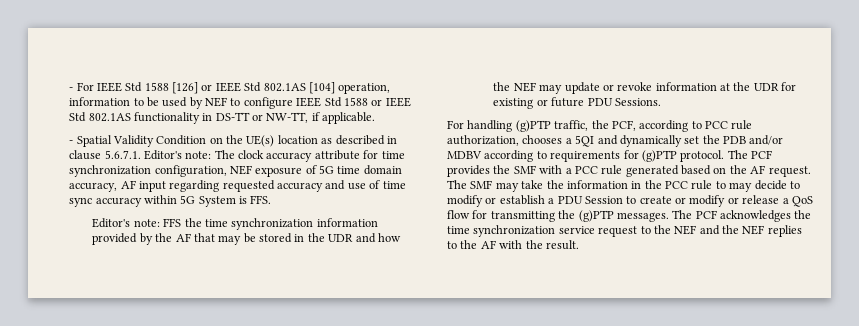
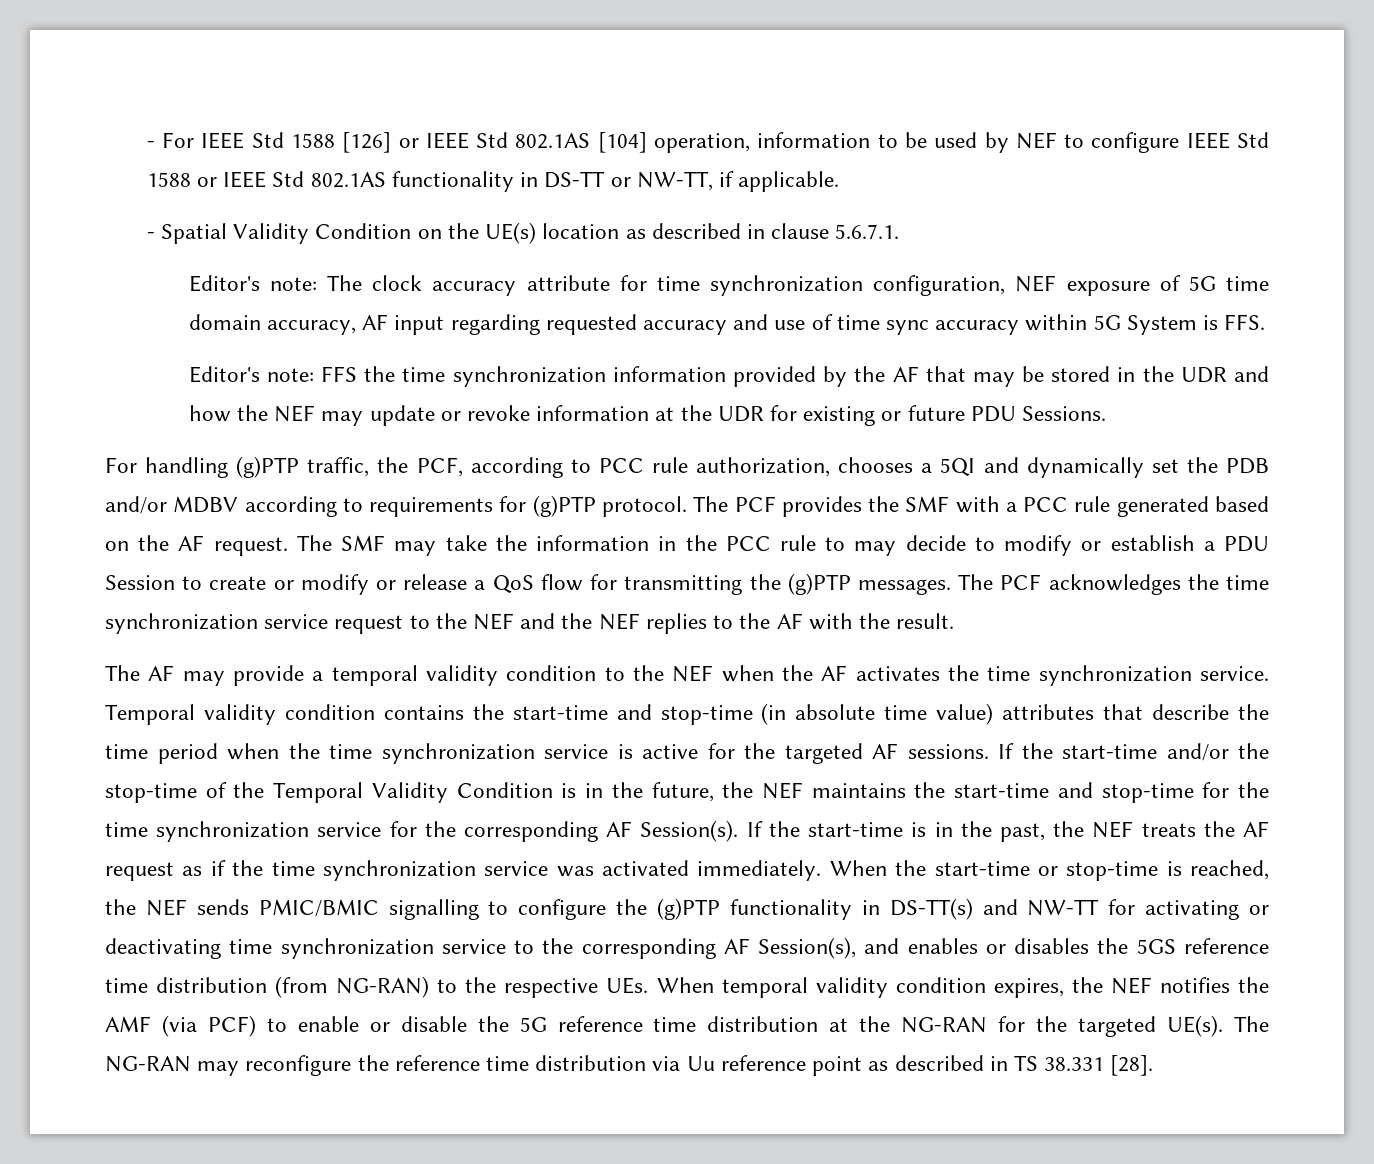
(141, 154) none -> (900, 231) //
(579, 245) none -> [105,665,1270,686] [105,703,1269,725] [105,743,1269,764] [105,782,1269,803] [105,820,1269,842] [105,860,1269,881] [105,898,1269,920] [105,937,1269,959] [105,976,1269,998] [105,1015,1269,1037] [105,1055,1154,1076] // The AF may provide a temporal validity condition to the NEF when the AF activates the time synchronization service. Temporal validity condition contains the start-time and stop-time (in absolute time value) attributes that describe the time period when the time synchronization service is active for the targeted AF sessions. If the start-time and/or the stop-time of the Temporal Validity Condition is in the future, the NEF maintains the start-time and stop-time for the time synchronization service for the corresponding AF Session(s). If the start-time is in the past, the NEF treats the AF request as if the time synchronization service was activated immediately. When the start-time or stop-time is reached, the NEF sends PMIC/BMIC signalling to configure the (g)PTP functionality in DS-TT(s) and NW-TT for activating or deactivating time synchronization service to the corresponding AF Session(s), and enables or disables the 5GS reference time distribution (from NG-RAN) to the respective UEs. When temporal validity condition expires, the NEF notifies the AMF (via PCF) to enable or disable the 5G reference time distribution at the NG-RAN for the targeted UE(s). The NG-RAN may reconfigure the reference time distribution via Uu reference point as described in TS 38.331 [28].

